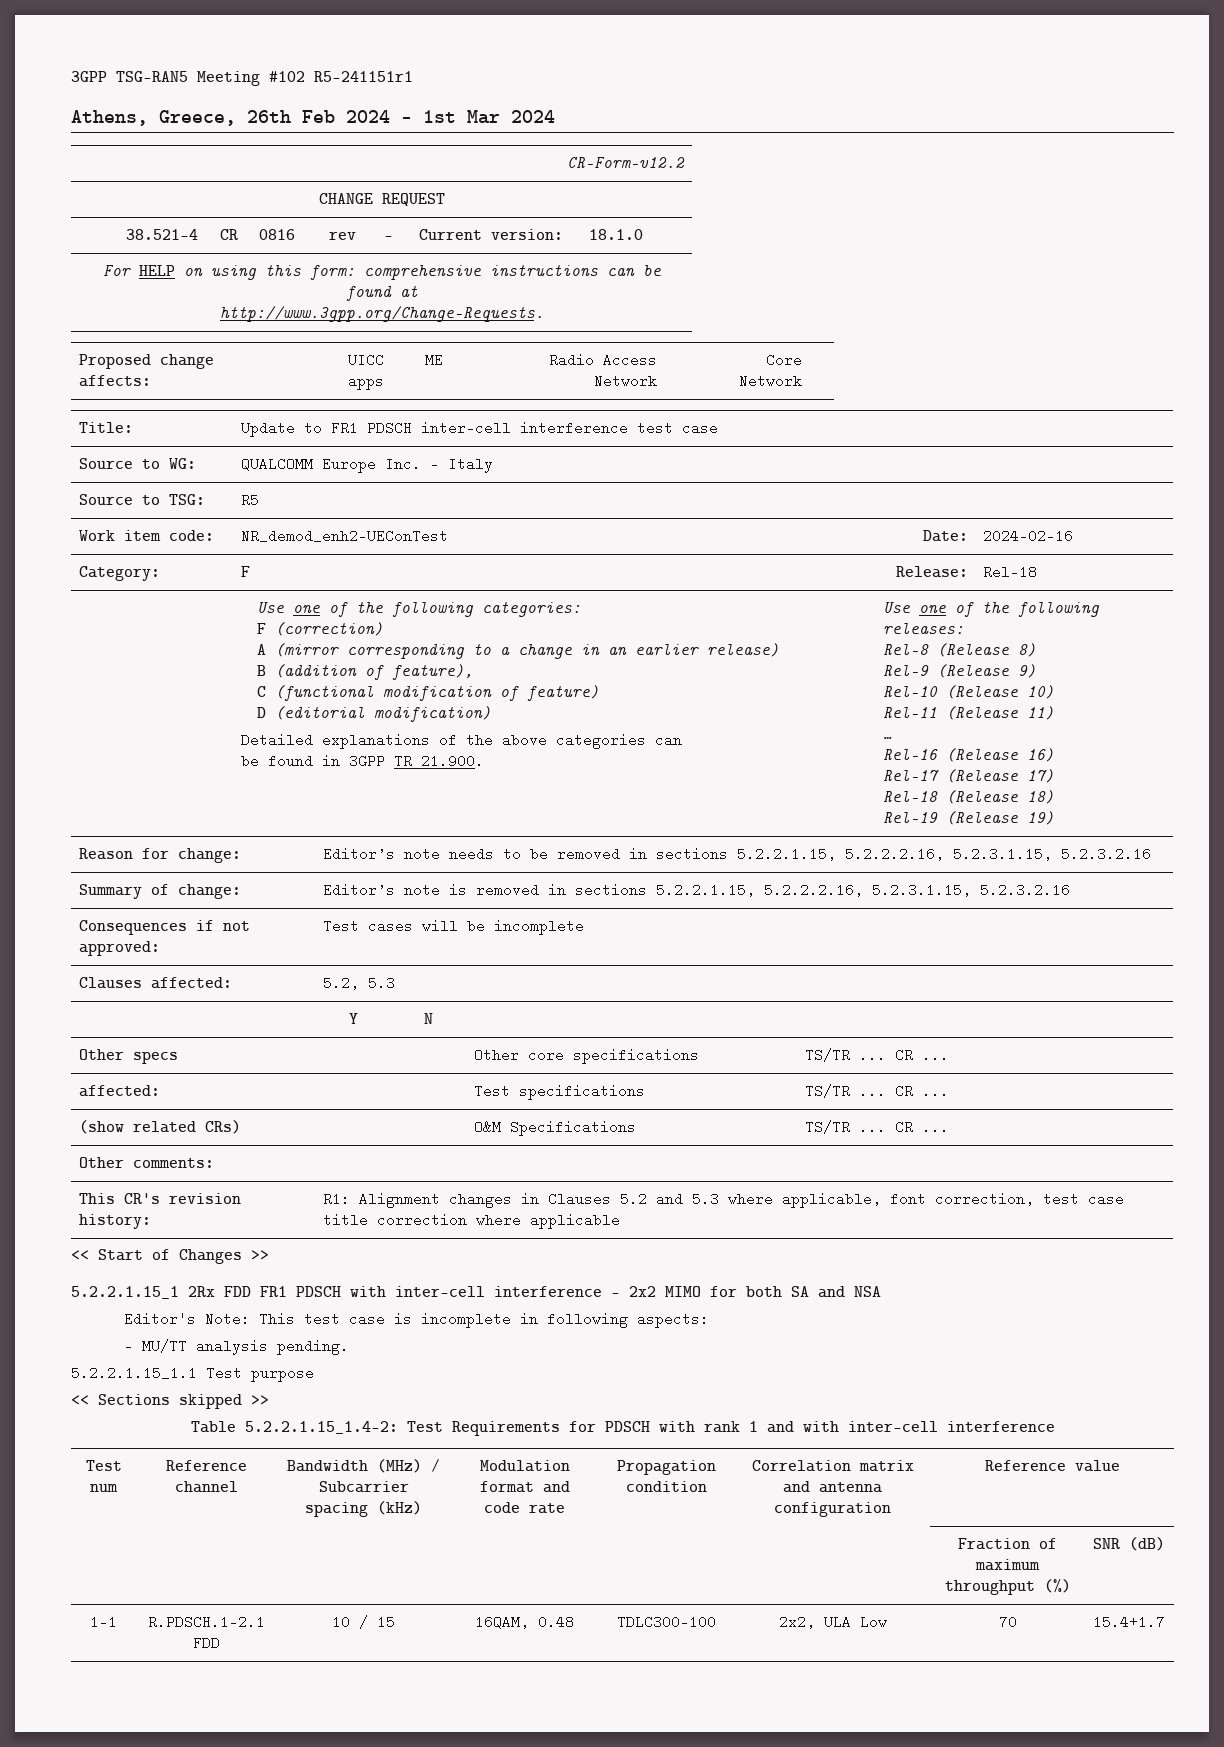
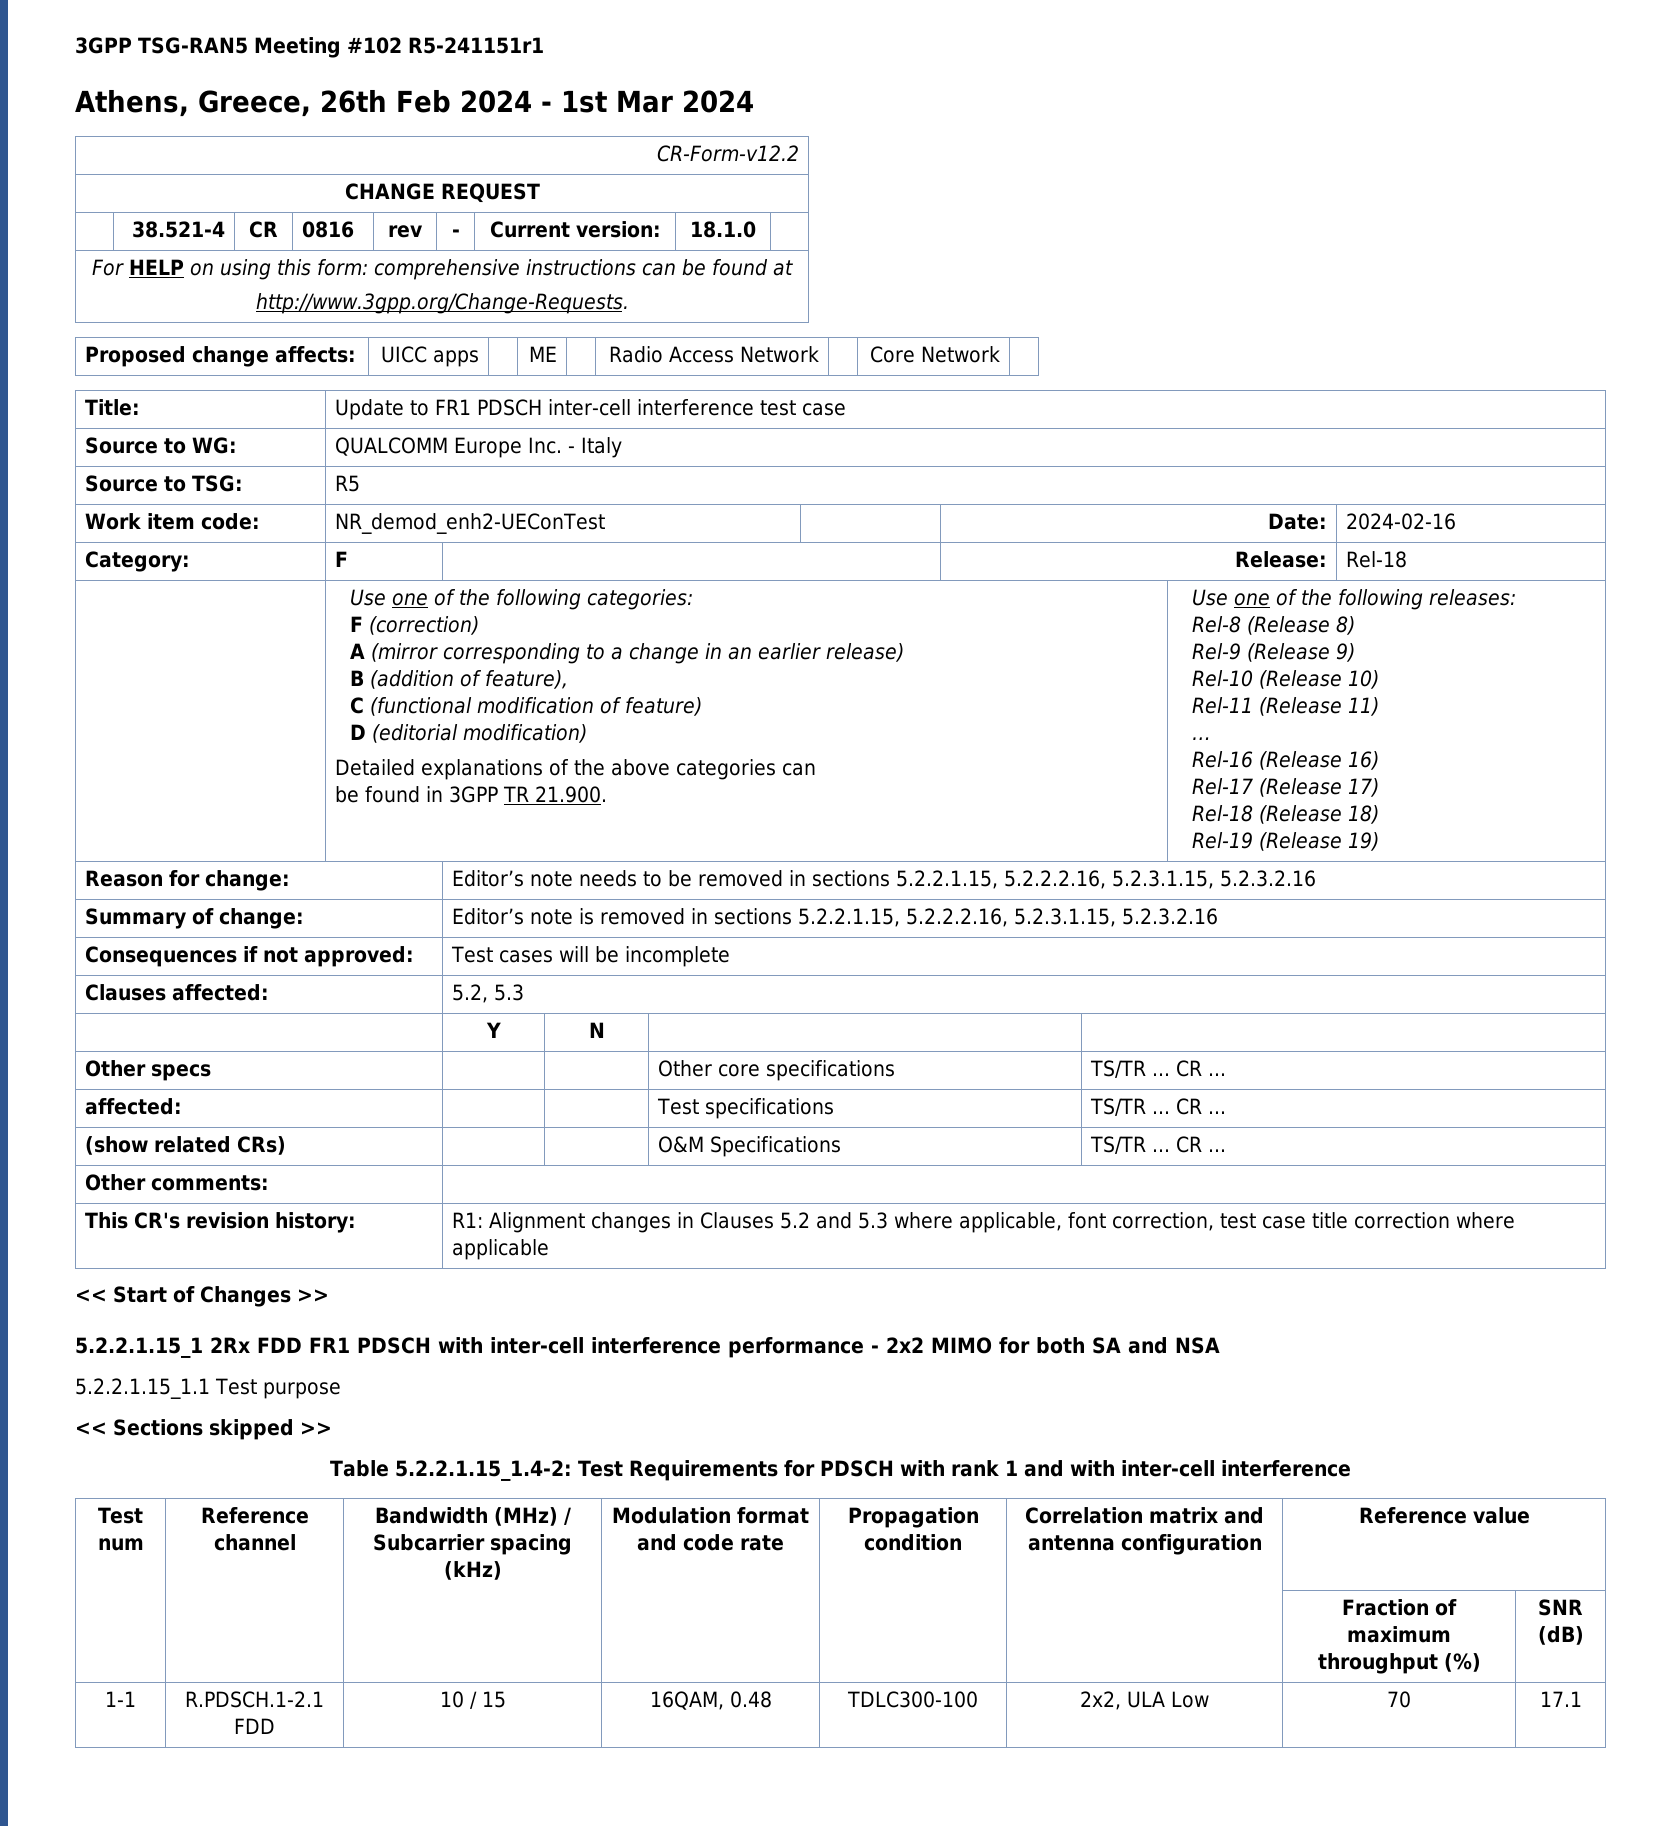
(602, 1291) none -> [728,1337,864,1358] performance
[123,1312,709,1328] [123,1339,349,1355] // Editor's Note: This test case is incomplete in following aspects: // - MU/TT analysis pending. -> (1220, 1345) none
[1093,1615,1165,1629] 15.4+1.7 -> [1539,1691,1582,1707] 17.1

